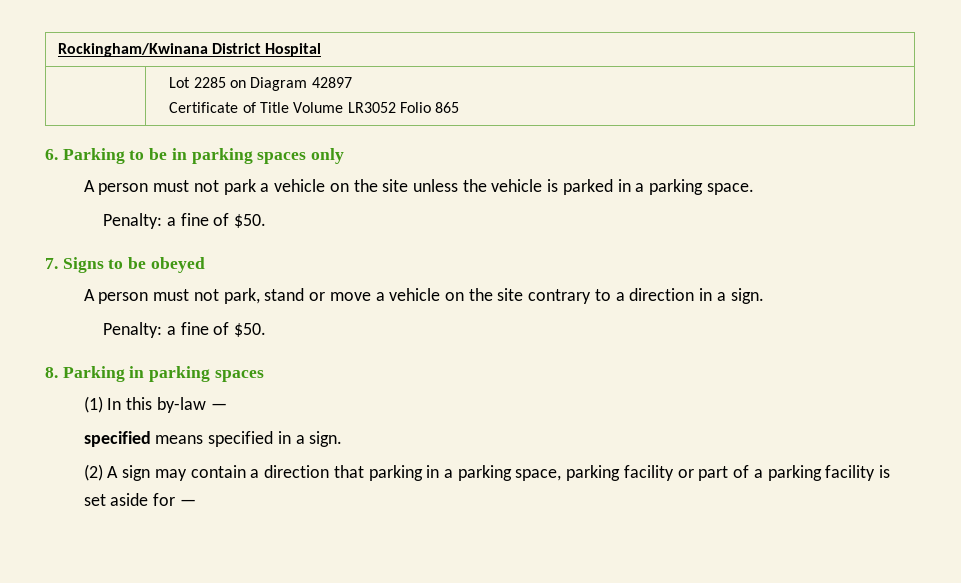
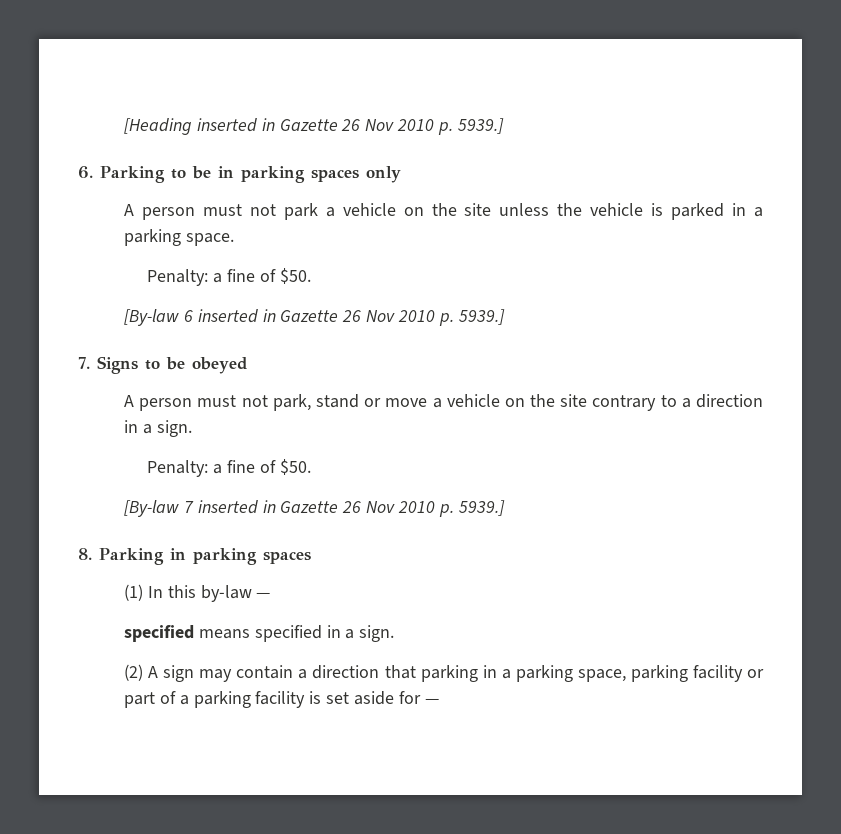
[57,43,322,57] [169,77,352,91] [169,102,460,113] Rockingham/Kwinana District Hospital // | Lot 2285 on Diagram 42897 // Certificate of Title Volume LR3052 Folio 865 -> [124,118,504,135] [Heading inserted in Gazette 26 Nov 2010 p. 5939.]
(267, 221) none -> [124,309,505,326] // [By-law 6 inserted in Gazette 26 Nov 2010 p. 5939.]
(267, 330) none -> [124,500,505,517] // [By-law 7 inserted in Gazette 26 Nov 2010 p. 5939.]

